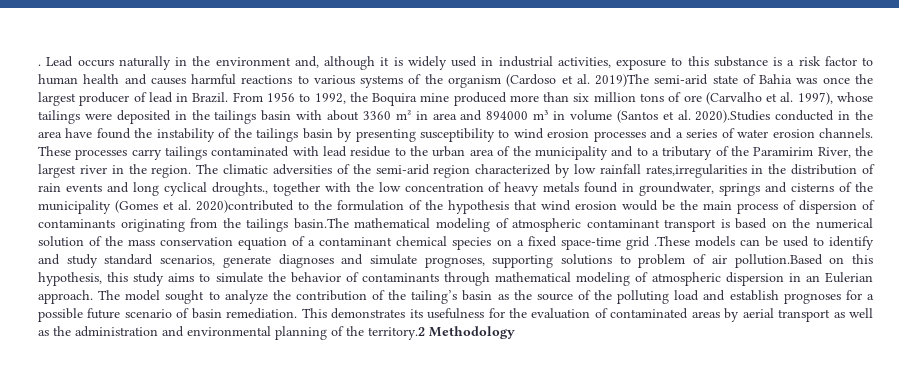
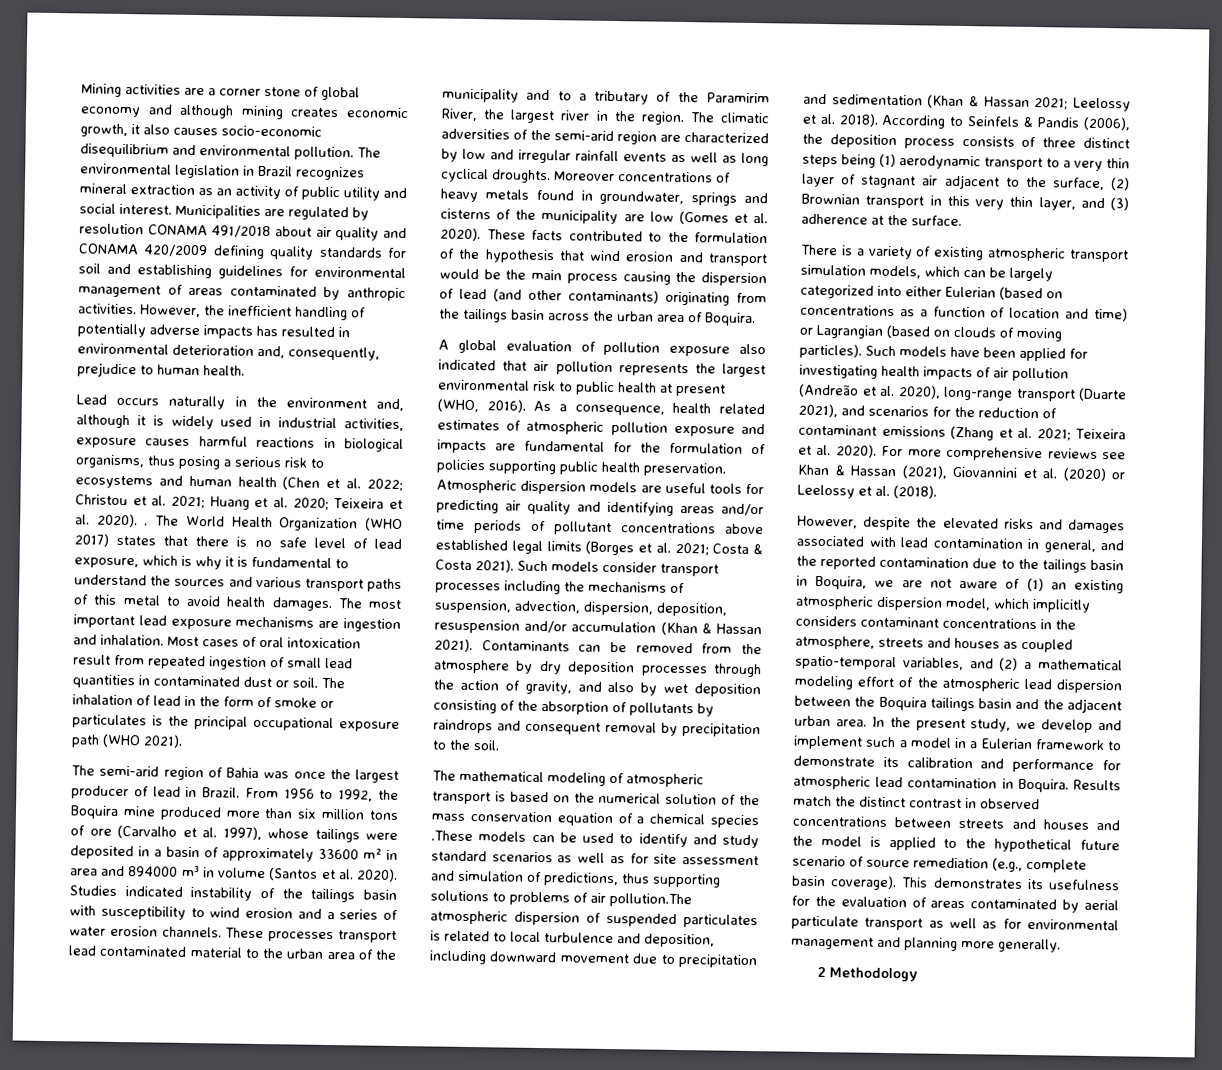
[38,64,41,66] . -> [81,83,360,101] [80,104,409,120] [80,123,322,138] [80,143,381,161] [80,163,365,181] [79,183,407,201] [79,203,369,221] [79,223,407,241] [78,243,407,260] [78,263,406,280] [78,284,406,302] [78,303,366,321] [77,323,350,339] [77,343,380,361] [77,362,245,378] Mining activities are a corner stone of global economy and although mining creates economic growth, it also causes socio-economic disequilibrium and environmental pollution. The environmental legislation in Brazil recognizes mineral extraction as an activity of public utility and social interest. Municipalities are regulated by resolution CONAMA 491/2018 about air quality and CONAMA 420/2009 defining quality standards for soil and establishing guidelines for environmental management of areas contaminated by anthropic activities. However, the inefficient handling of potentially adverse impacts has resulted in environmental deterioration and, consequently, prejudice to human health. //
[671,56,873,67] [38,74,738,88] to this substance is a risk factor to human health and causes harmful reactions to various systems of the organism (Cardoso et al. 2019)The semi-arid state -> [145,436,404,453] [75,454,325,470] [75,475,403,492] [75,494,403,510] [75,513,403,532] [74,533,402,550] [74,555,349,570] [74,574,402,593] [73,594,402,612] [73,614,402,633] [73,634,361,649] [73,654,353,671] [72,674,345,689] [72,694,334,709] [72,714,400,732] [71,733,183,748] [71,765,204,781] causes harmful reactions in biological organisms, thus posing a serious risk to ecosystems and human health (Chen et al. 2022; Christou et al. 2021; Huang et al. 2020; Teixeira et al. 2020). . The World Health Organization (WHO 2017) states that there is no safe level of lead exposure, which is why it is fundamental to understand the sources and various transport paths of this metal to avoid health damages. The most important lead exposure mechanisms are ingestion and inhalation. Most cases of oral intoxication result from repeated ingestion of small lead quantities in contaminated dust or soil. The inhalation of lead in the form of smoke or particulates is the principal occupational exposure path (WHO 2021). // The semi-arid region
[191,110,391,124] the tailings basin with about 3360 -> [154,846,359,862] a basin of approximately 33600
[695,110,873,123] [38,128,153,139] 2020).Studies conducted in the area have found the -> [357,868,399,882] [69,885,183,897] 2020). Studies indicated
[337,128,416,142] by presenting -> [69,905,96,916] with
[593,131,646,142] processes -> (293, 913) none
[131,146,391,160] carry tailings contaminated with lead residue -> [338,930,398,943] [68,945,243,958] transport lead contaminated material
(471, 171) none -> [660,134,681,142] are
[599,164,876,178] [38,182,484,196] rainfall rates,irregularities in the distribution of rain events and long cyclical droughts., together with the low concentration -> [490,149,769,167] [441,168,713,184] and irregular rainfall events as well as long cyclical droughts. Moreover concentrations
(111, 207) none -> [623,211,674,222] are low
[196,200,294,213] 2020)contributed -> [440,227,643,242] 2020). These facts contributed
(617, 205) none -> [678,251,768,267] and transport
[783,200,875,214] [38,218,660,232] of dispersion of contaminants originating from the tailings basin.The mathematical modeling of atmospheric contaminant -> [622,271,767,287] [439,288,767,306] [439,308,756,327] [438,339,766,357] [438,359,766,378] [438,379,726,397] [437,398,765,416] [437,419,765,437] [437,439,766,455] [436,459,727,477] [436,479,764,495] [436,499,764,517] [436,519,764,535] [435,539,763,556] [435,559,719,577] [435,580,685,595] [434,599,728,617] [434,619,762,636] [434,638,762,655] [434,659,762,678] [433,679,761,698] [433,699,714,717] [433,719,761,738] [432,739,500,751] [432,770,704,788] causing the dispersion of lead (and other contaminants) originating from the tailings basin across the urban area of Boquira. // A global evaluation of pollution exposure also indicated that air pollution represents the largest environmental risk to public health at present (WHO, 2016). As a consequence, health related estimates of atmospheric pollution exposure and impacts are fundamental for the formulation of policies supporting public health preservation. Atmospheric dispersion models are useful tools for predicting air quality and identifying areas and/or time periods of pollutant concentrations above established legal limits (Borges et al. 2021; Costa & Costa 2021). Such models consider transport processes including the mechanisms of suspension, advection, dispersion, deposition, resuspension and/or accumulation (Khan & Hassan 2021). Contaminants can be removed from the atmosphere by dry deposition processes through the action of gravity, and also by wet deposition consisting of the absorption of pollutants by raindrops and consequent removal by precipitation to the soil. // The mathematical modeling of atmospheric
[319,237,393,246] contaminant -> (645, 820) none
[496,236,650,250] on a fixed space-time grid -> (760, 821) none
[160,254,485,268] scenarios, generate diagnoses and simulate prognoses, -> [491,851,759,866] [431,870,650,887] scenarios as well as for site assessment and simulation of predictions, thus
[638,254,874,268] [38,272,873,286] [38,290,875,304] [38,308,298,322] problem of air pollution.Based on this hypothesis, this study aims to simulate the behavior of contaminants through mathematical modeling of atmospheric dispersion in an Eulerian approach. The model sought to analyze the contribution of the tailing’s basin as the source of the polluting load and establish prognoses for a possible future scenario of basin remediation. -> [509,891,692,908] [430,910,758,929] [430,930,715,948] [429,950,758,969] [803,93,1131,112] [802,113,1131,131] [802,133,1130,149] [802,153,1130,171] [802,173,1130,191] [801,193,1129,211] [801,213,962,226] [801,244,1129,263] [800,264,1053,282] [800,284,1063,301] [800,304,1128,322] [799,324,1063,342] [799,343,1088,362] [799,364,1069,382] [798,383,1127,402] [798,403,1057,419] [798,424,1127,441] [798,444,1126,462] [797,464,1125,482] [797,484,937,499] [797,515,1125,534] [796,535,1124,553] [796,555,1124,573] [796,575,1124,594] [795,595,1091,613] [795,615,1076,630] [795,635,1073,653] [795,655,1123,671] [794,675,1122,694] [794,695,1122,714] [794,715,1122,733] [793,735,1122,751] [793,755,1121,773] [793,775,1121,793] [793,795,1040,810] [792,815,1120,831] [792,835,1120,853] [792,855,1087,873] [792,875,898,891] problems of air pollution.The atmospheric dispersion of suspended particulates is related to local turbulence and deposition, including downward movement due to precipitation and sedimentation (Khan & Hassan 2021; Leelossy et al. 2018). According to Seinfels & Pandis (2006), the deposition process consists of three distinct steps being (1) aerodynamic transport to a very thin layer of stagnant air adjacent to the surface, (2) Brownian transport in this very thin layer, and (3) adherence at the surface. // There is a variety of existing atmospheric transport simulation models, which can be largely categorized into either Eulerian (based on concentrations as a function of location and time) or Lagrangian (based on clouds of moving particles). Such models have been applied for investigating health impacts of air pollution (Andreão et al. 2020), long-range transport (Duarte 2021), and scenarios for the reduction of contaminant emissions (Zhang et al. 2021; Teixeira et al. 2020). For more comprehensive reviews see Khan & Hassan (2021), Giovannini et al. (2020) or Leelossy et al. (2018). // However, despite the elevated risks and damages associated with lead contamination in general, and the reported contamination due to the tailings basin in Boquira, we are not aware of (1) an existing atmospheric dispersion model, which implicitly considers contaminant concentrations in the atmosphere, streets and houses as coupled spatio-temporal variables, and (2) a mathematical modeling effort of the atmospheric lead dispersion between the Boquira tailings basin and the adjacent urban area. In the present study, we develop and implement such a model in a Eulerian framework to demonstrate its calibration and performance for atmospheric lead contamination in Boquira. Results match the distinct contrast in observed concentrations between streets and houses and the model is applied to the hypothetical future scenario of source remediation (e.g., complete basin coverage).
[610,308,720,319] contaminated areas -> [930,898,1058,910] areas contaminated
(774, 313) none -> [791,915,859,930] particulate
[53,326,425,340] the administration and environmental planning of the territory.2 -> [1002,918,1119,931] [791,936,1061,953] [816,966,826,978] for environmental management and planning more generally. // 2

